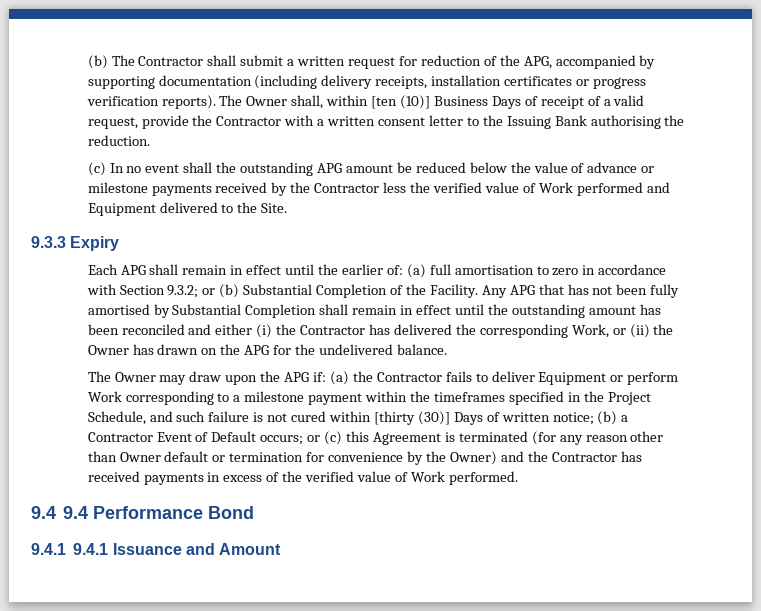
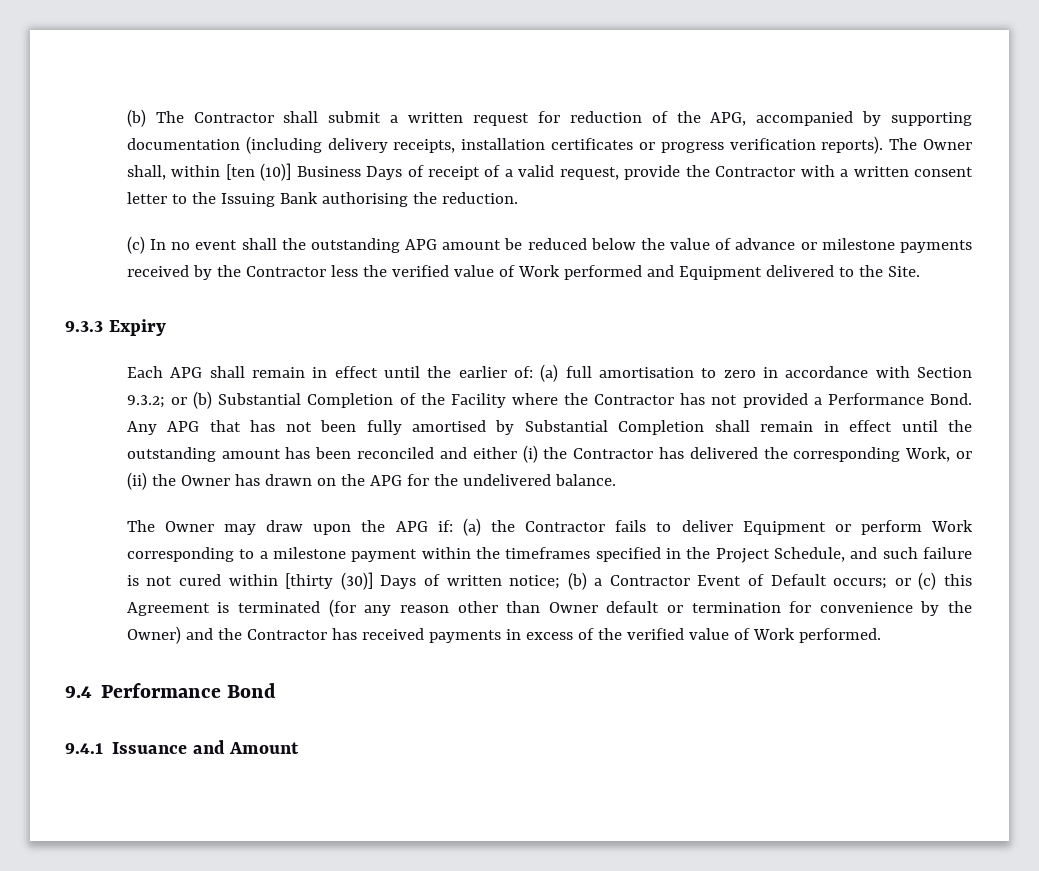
[429,284,478,298] Facility. -> [450,393,972,408] Facility where the Contractor has not provided a Performance Bond.
[63,506,89,519] 9.4 -> (92, 691) none
[73,543,109,555] 9.4.1 -> (103, 748) none

